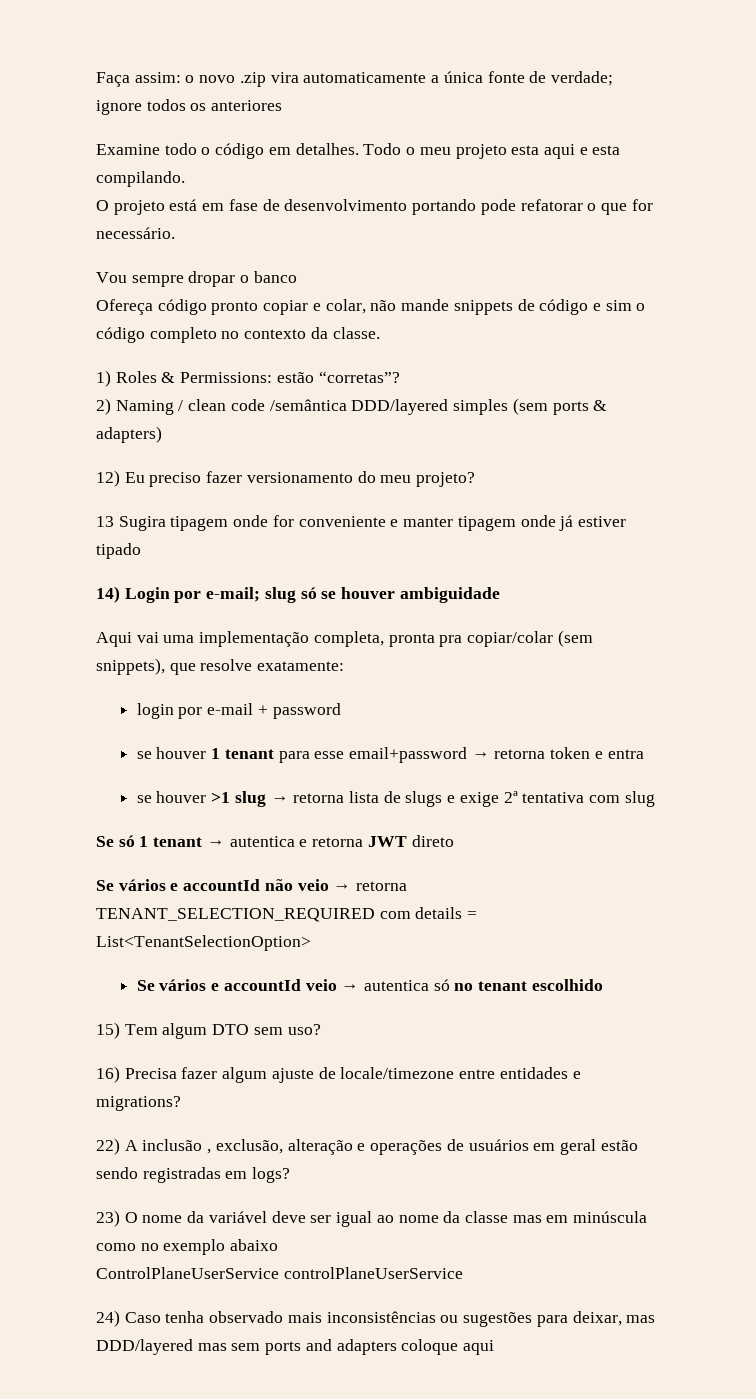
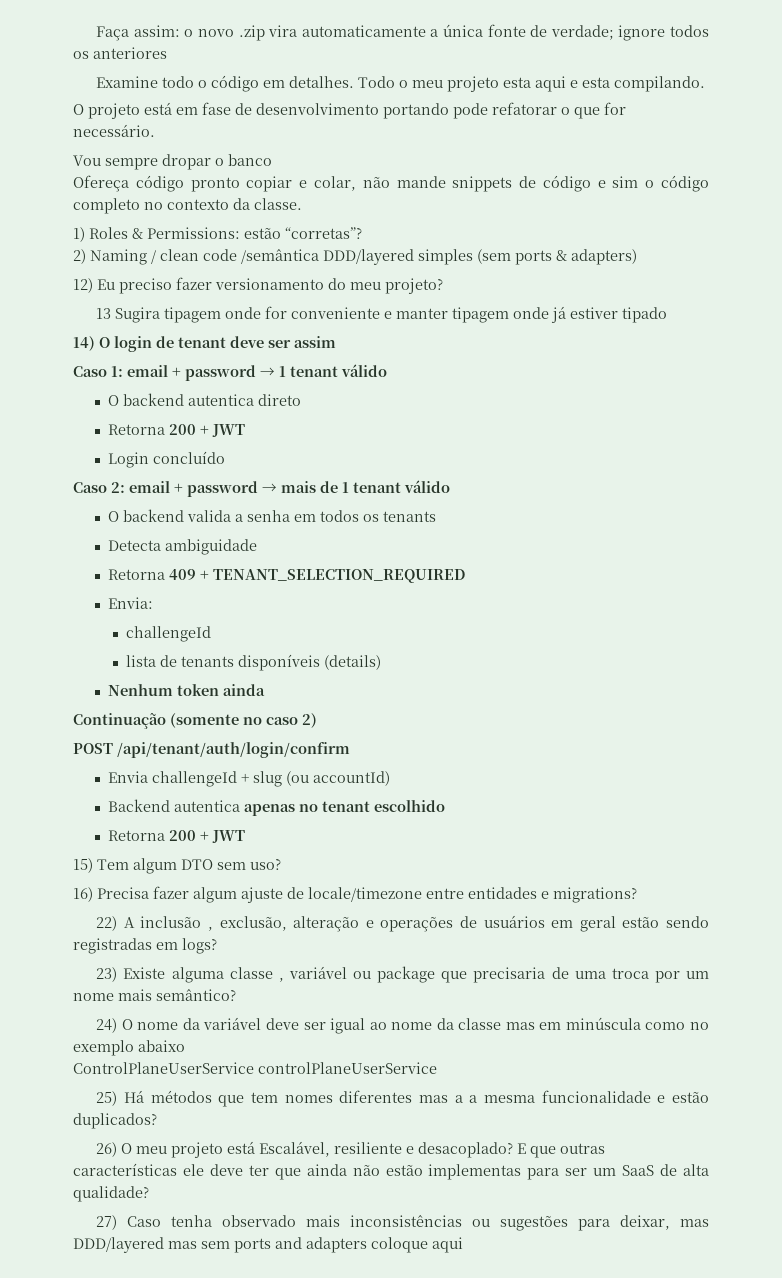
[124,587,500,603] [96,630,593,647] [96,658,345,675] [136,703,341,719] [136,747,644,763] [136,791,655,807] [96,835,454,847] [96,879,408,891] [96,907,478,922] [96,935,311,951] [136,979,450,991] Login por e-mail; slug só se houver ambiguidade // Aqui vai uma implementação completa, pronta pra copiar/colar (sem snippets), que resolve exatamente: // login por e-mail + password // se houver 1 tenant para esse email+password → retorna token e entra // se houver >1 slug → retorna lista de slugs e exige 2ª tentativa com slug // Se só 1 tenant → autentica e retorna JWT direto // Se vários e accountId não veio → retorna TENANT_SELECTION_REQUIRED com details = List<TenantSelectionOption> // Se vários e accountId veio → autentica só -> [99,336,336,352] [73,364,387,381] [107,393,301,406] [107,424,245,437] [107,451,225,468] [73,480,450,497] [107,509,436,522] [107,539,257,555] [107,569,465,583] [107,597,153,609] [126,626,212,642] [126,654,382,671] [107,684,265,696] [73,713,317,729] [73,742,350,758] [107,771,390,787] [107,799,295,816] O login de tenant deve ser assim // Caso 1: email + password → 1 tenant válido // O backend autentica direto // Retorna 200 + JWT // Login concluído // Caso 2: email + password → mais de 1 tenant válido // O backend valida a senha em todos os tenants // Detecta ambiguidade // Retorna 409 + TENANT_SELECTION_REQUIRED // Envia: // challengeId // lista de tenants disponíveis (details) // Nenhum token ainda // Continuação (somente no caso 2) // POST /api/tenant/auth/login/confirm // Envia challengeId + slug (ou accountId) // Backend autentica apenas
(603, 985) none -> [107,830,245,843] // Retorna 200 + JWT
(120, 1218) none -> [123,966,709,983] [73,989,236,1001] [96,1018,118,1033] Existe alguma classe , variável ou package que precisaria de uma troca por um nome mais semântico? // 24)
[96,1310,120,1327] 24) -> [96,1090,710,1107] [73,1113,157,1129] [96,1141,606,1158] [73,1163,710,1180] [73,1186,149,1202] [96,1215,118,1230] 25) Há métodos que tem nomes diferentes mas a a mesma funcionalidade e estão duplicados? // 26) O meu projeto está Escalável, resiliente e desacoplado? E que outras características ele deve ter que ainda não estão implementas para ser um SaaS de alta qualidade? // 27)

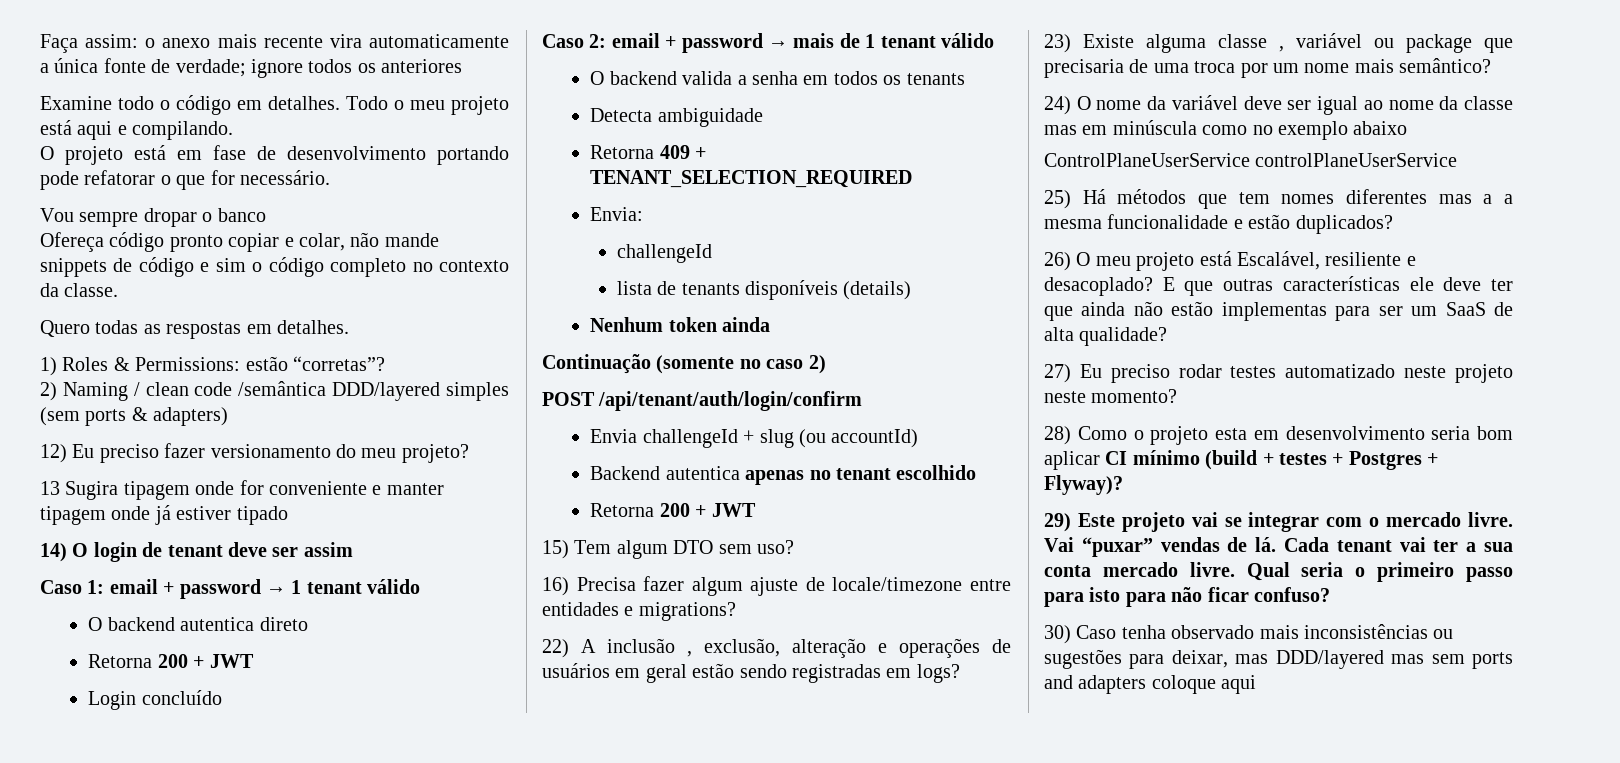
[198,25,265,41] novo .zip -> [162,34,323,48] anexo mais recente
[503,77,532,88] esta -> [40,120,72,135] está
[582,77,611,88] esta -> (127, 130) none
(302, 204) none -> [40,320,349,339] // Quero todas as respostas em detalhes.
(118, 1222) none -> [1079,364,1513,383] [1044,389,1178,403] [1044,426,1513,445] [1044,450,1439,470] [1044,475,1123,495] [1044,512,1513,532] [1044,537,1513,557] [1044,562,1513,582] [1044,587,1330,607] [1044,625,1071,644] Eu preciso rodar testes automatizado neste projeto neste momento? // 28) Como o projeto esta em desenvolvimento seria bom aplicar CI mínimo (build + testes + Postgres + Flyway)? // 29) Este projeto vai se integrar com o mercado livre. Vai “puxar” vendas de lá. Cada tenant vai ter a sua conta mercado livre. Qual seria o primeiro passo para isto para não ficar confuso? // 30)

